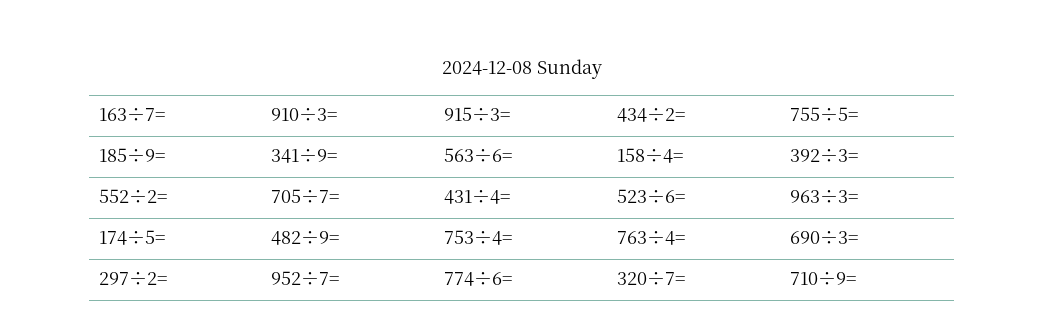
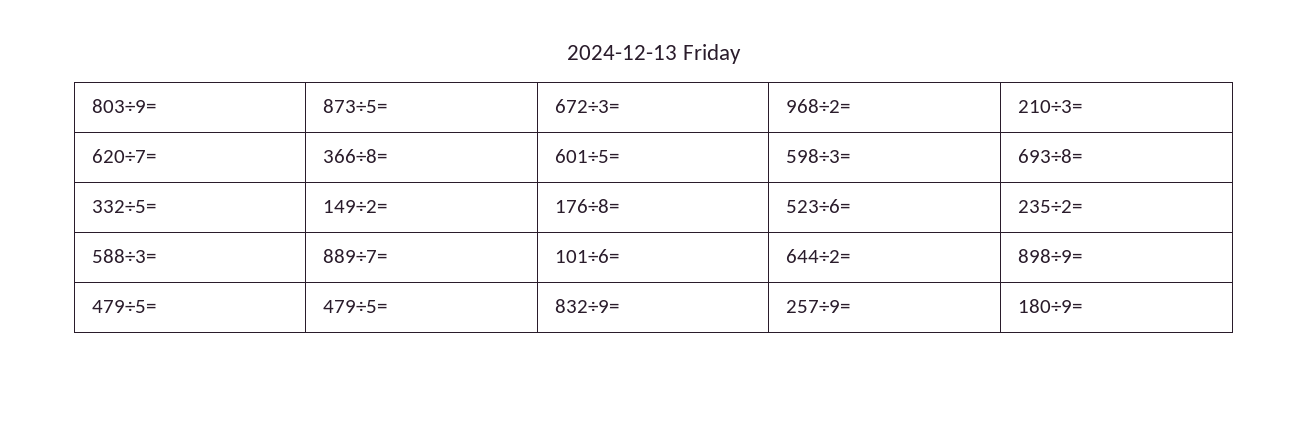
[441,59,602,79] [98,108,165,121] [270,108,337,121] [443,107,510,121] [616,108,685,122] [789,107,858,121] [98,148,165,162] [270,149,337,163] [443,148,512,162] [616,148,683,163] [789,149,858,162] [98,189,167,203] [270,189,339,203] [443,190,510,204] [616,189,685,203] [789,190,858,203] [98,230,165,245] [270,231,339,245] [443,230,512,245] [616,231,685,245] [789,231,858,244] [98,272,167,285] [270,271,339,285] [443,272,512,286] [616,272,685,285] [789,272,856,285] 2024-12-08 Sunday // 163÷7= | 910÷3= | 915÷3= | 434÷2= | 755÷5= // 185÷9= | 341÷9= | 563÷6= | 158÷4= | 392÷3= // 552÷2= | 705÷7= | 431÷4= | 523÷6= | 963÷3= // 174÷5= | 482÷9= | 753÷4= | 763÷4= | 690÷3= // 297÷2= | 952÷7= | 774÷6= | 320÷7= | 710÷9= -> [566,44,742,64] [91,99,156,113] [322,99,387,113] [554,99,619,113] [785,99,850,113] [1017,100,1082,113] [91,149,156,163] [322,149,387,163] [554,149,619,163] [785,149,850,163] [1017,149,1082,163] [91,200,156,213] [322,200,387,213] [554,199,619,213] [785,199,850,213] [1017,200,1082,213] [91,249,156,263] [322,249,387,263] [554,249,619,263] [785,249,850,263] [1017,249,1082,263] [91,300,156,313] [322,300,387,313] [554,299,619,313] [785,300,850,313] [1017,299,1082,313] 2024-12-13 Friday // 803÷9= | 873÷5= | 672÷3= | 968÷2= | 210÷3= // 620÷7= | 366÷8= | 601÷5= | 598÷3= | 693÷8= // 332÷5= | 149÷2= | 176÷8= | 523÷6= | 235÷2= // 588÷3= | 889÷7= | 101÷6= | 644÷2= | 898÷9= // 479÷5= | 479÷5= | 832÷9= | 257÷9= | 180÷9=

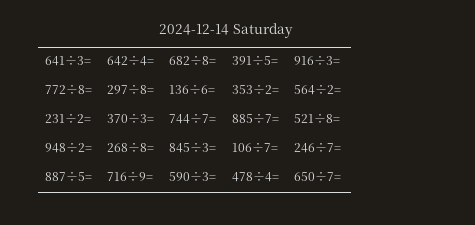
[566,44,742,64] [91,99,156,113] [322,99,387,113] [554,99,619,113] [785,99,850,113] [1017,100,1082,113] [91,149,156,163] [322,149,387,163] [554,149,619,163] [785,149,850,163] [1017,149,1082,163] [91,200,156,213] [322,200,387,213] [554,199,619,213] [785,199,850,213] [1017,200,1082,213] [91,249,156,263] [322,249,387,263] [554,249,619,263] [785,249,850,263] [1017,249,1082,263] [91,300,156,313] [322,300,387,313] [554,299,619,313] [785,300,850,313] [1017,299,1082,313] 2024-12-13 Friday // 803÷9= | 873÷5= | 672÷3= | 968÷2= | 210÷3= // 620÷7= | 366÷8= | 601÷5= | 598÷3= | 693÷8= // 332÷5= | 149÷2= | 176÷8= | 523÷6= | 235÷2= // 588÷3= | 889÷7= | 101÷6= | 644÷2= | 898÷9= // 479÷5= | 479÷5= | 832÷9= | 257÷9= | 180÷9= -> [159,23,293,38] [45,56,92,66] [107,56,155,66] [169,56,217,65] [232,56,279,65] [294,56,341,65] [45,85,93,94] [107,85,155,94] [169,85,216,94] [232,85,280,94] [294,85,342,95] [45,114,92,123] [107,114,155,123] [169,114,217,124] [232,114,280,123] [294,114,341,123] [45,143,93,153] [107,143,155,152] [169,143,217,153] [232,143,279,152] [294,143,342,153] [45,172,93,181] [107,172,154,181] [169,172,217,181] [232,172,280,182] [294,172,342,181] 2024-12-14 Saturday // 641÷3= | 642÷4= | 682÷8= | 391÷5= | 916÷3= // 772÷8= | 297÷8= | 136÷6= | 353÷2= | 564÷2= // 231÷2= | 370÷3= | 744÷7= | 885÷7= | 521÷8= // 948÷2= | 268÷8= | 845÷3= | 106÷7= | 246÷7= // 887÷5= | 716÷9= | 590÷3= | 478÷4= | 650÷7=

